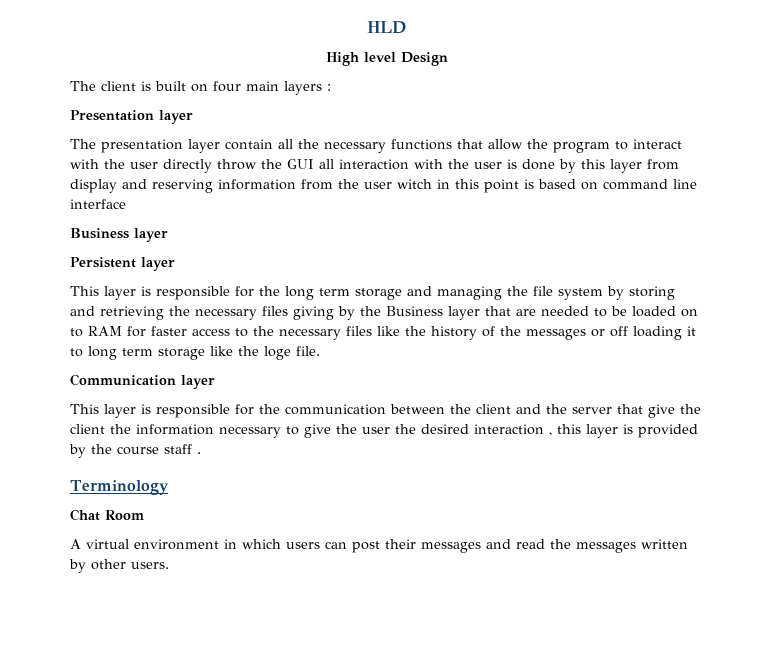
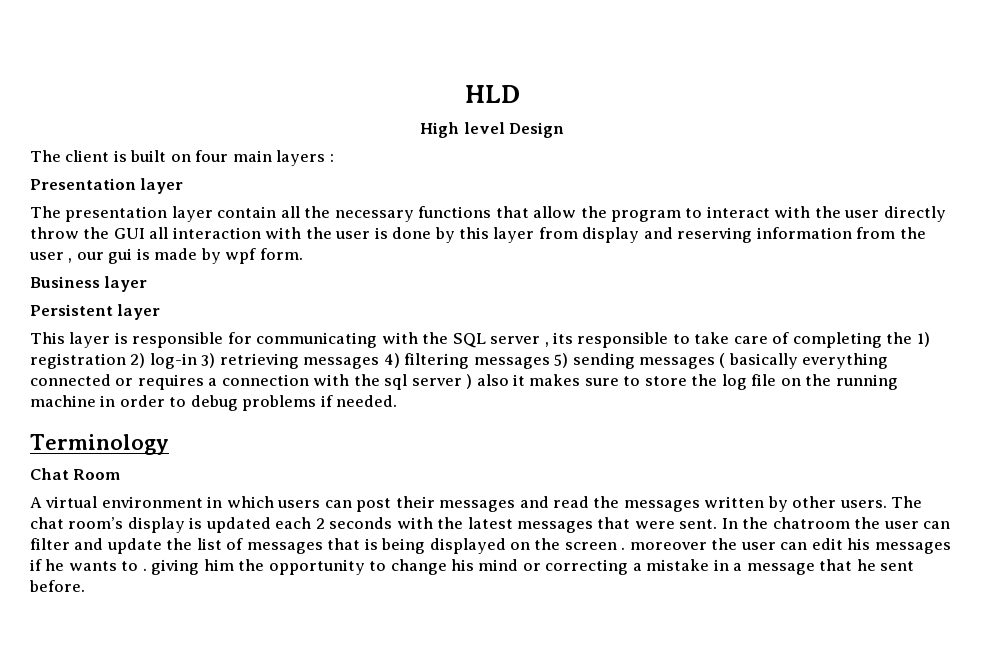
[397,179,697,193] [70,199,126,209] witch in this point is based on command line interface -> [68,248,303,264] , our gui is made by wpf form.
[259,286,675,300] [70,306,698,320] [70,326,696,340] [70,346,320,360] [70,374,215,389] [70,404,701,418] [70,424,698,438] [69,444,201,458] the long term storage and managing the file system by storing and retrieving the necessary files giving by the Business layer that are needed to be loaded on to RAM for faster access to the necessary files like the history of the messages or off loading it to long term storage like the loge file. // Communication layer // This layer is responsible for the communication between the client and the server that give the client the information necessary to give the user the desired interaction , this layer is provided by the course staff . -> [256,332,930,348] [30,353,889,369] [30,374,898,390] [30,395,398,411] communicating with the SQL server , its responsible to take care of completing the 1) registration 2) log-in 3) retrieving messages 4) filtering messages 5) sending messages ( basically everything connected or requires a connection with the sql server ) also it makes sure to store the log file on the running machine in order to debug problems if needed.
(169, 565) none -> [891,496,923,508] [30,517,951,533] [30,538,951,554] [30,559,915,575] [29,580,85,592] The chat room’s display is updated each 2 seconds with the latest messages that were sent. In the chatroom the user can filter and update the list of messages that is being displayed on the screen . moreover the user can edit his messages if he wants to . giving him the opportunity to change his mind or correcting a mistake in a message that he sent before.

